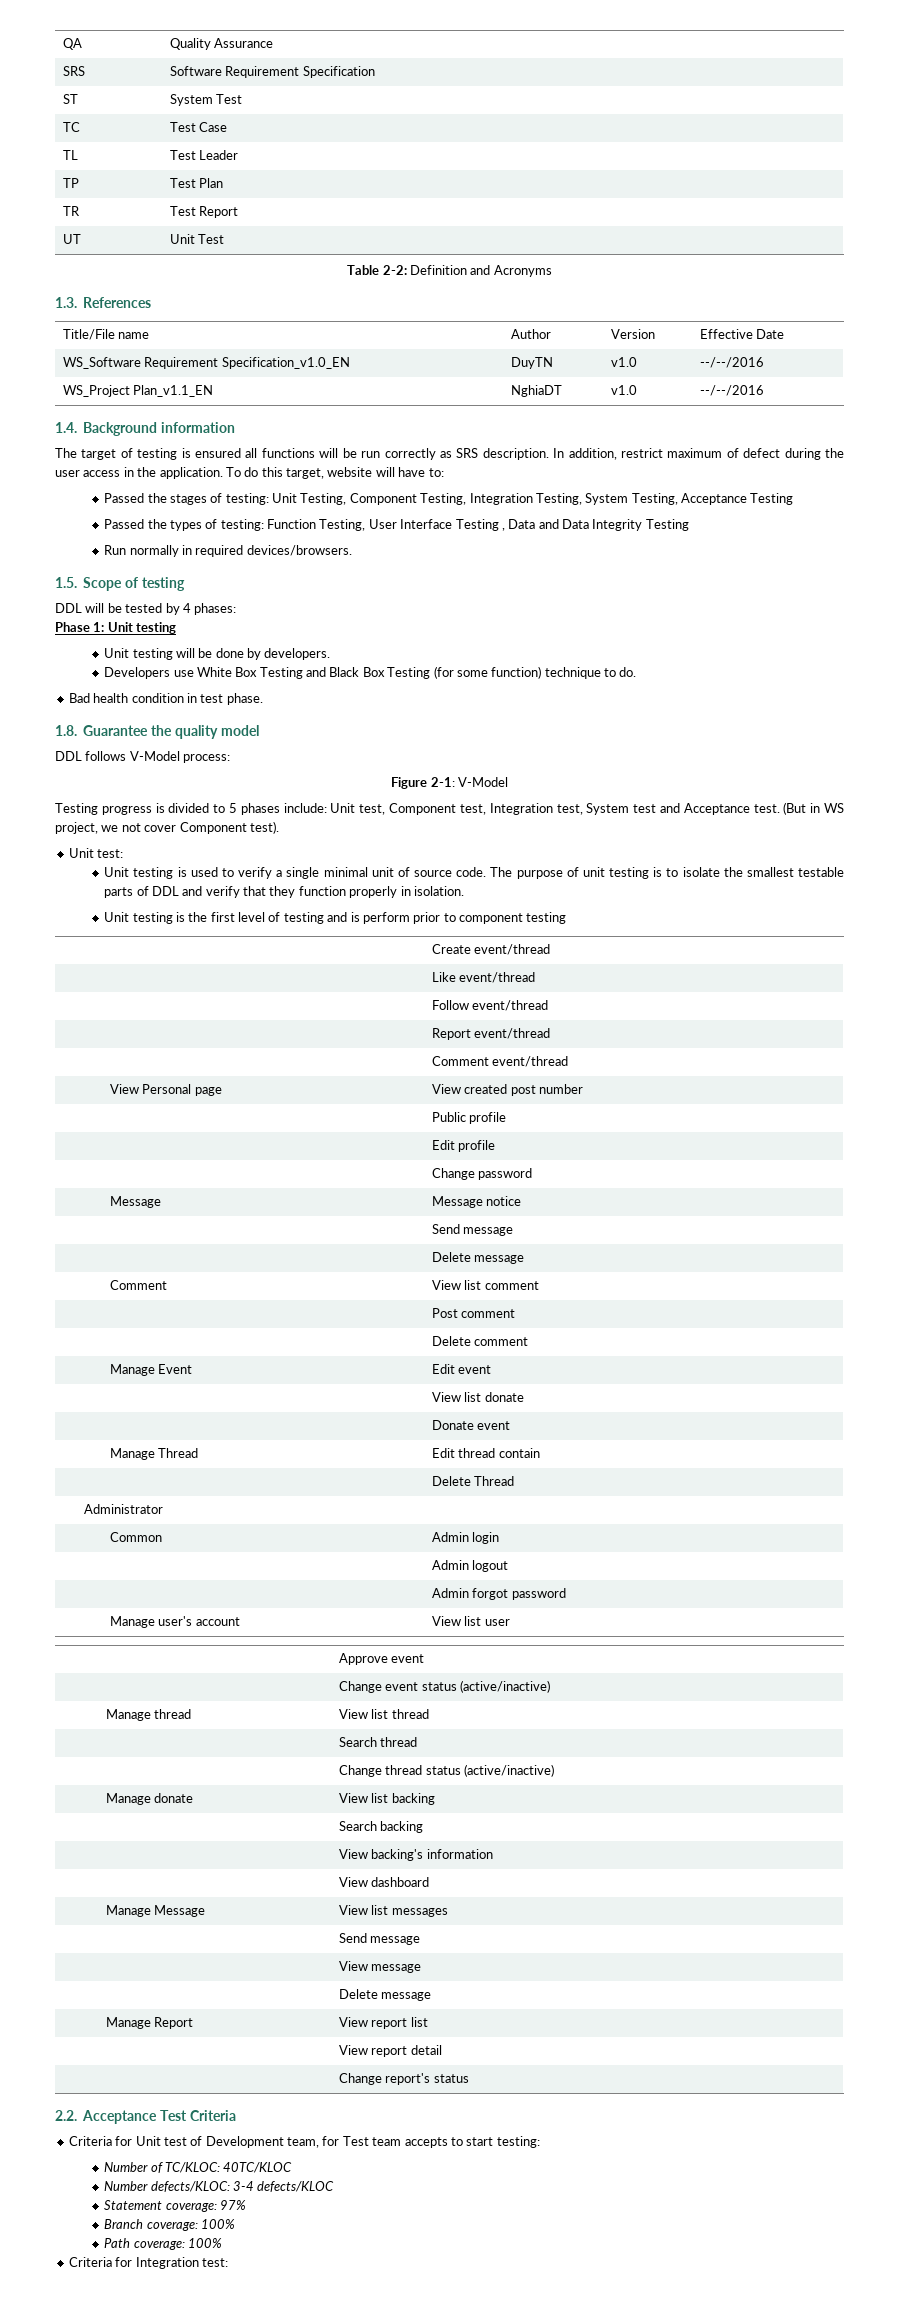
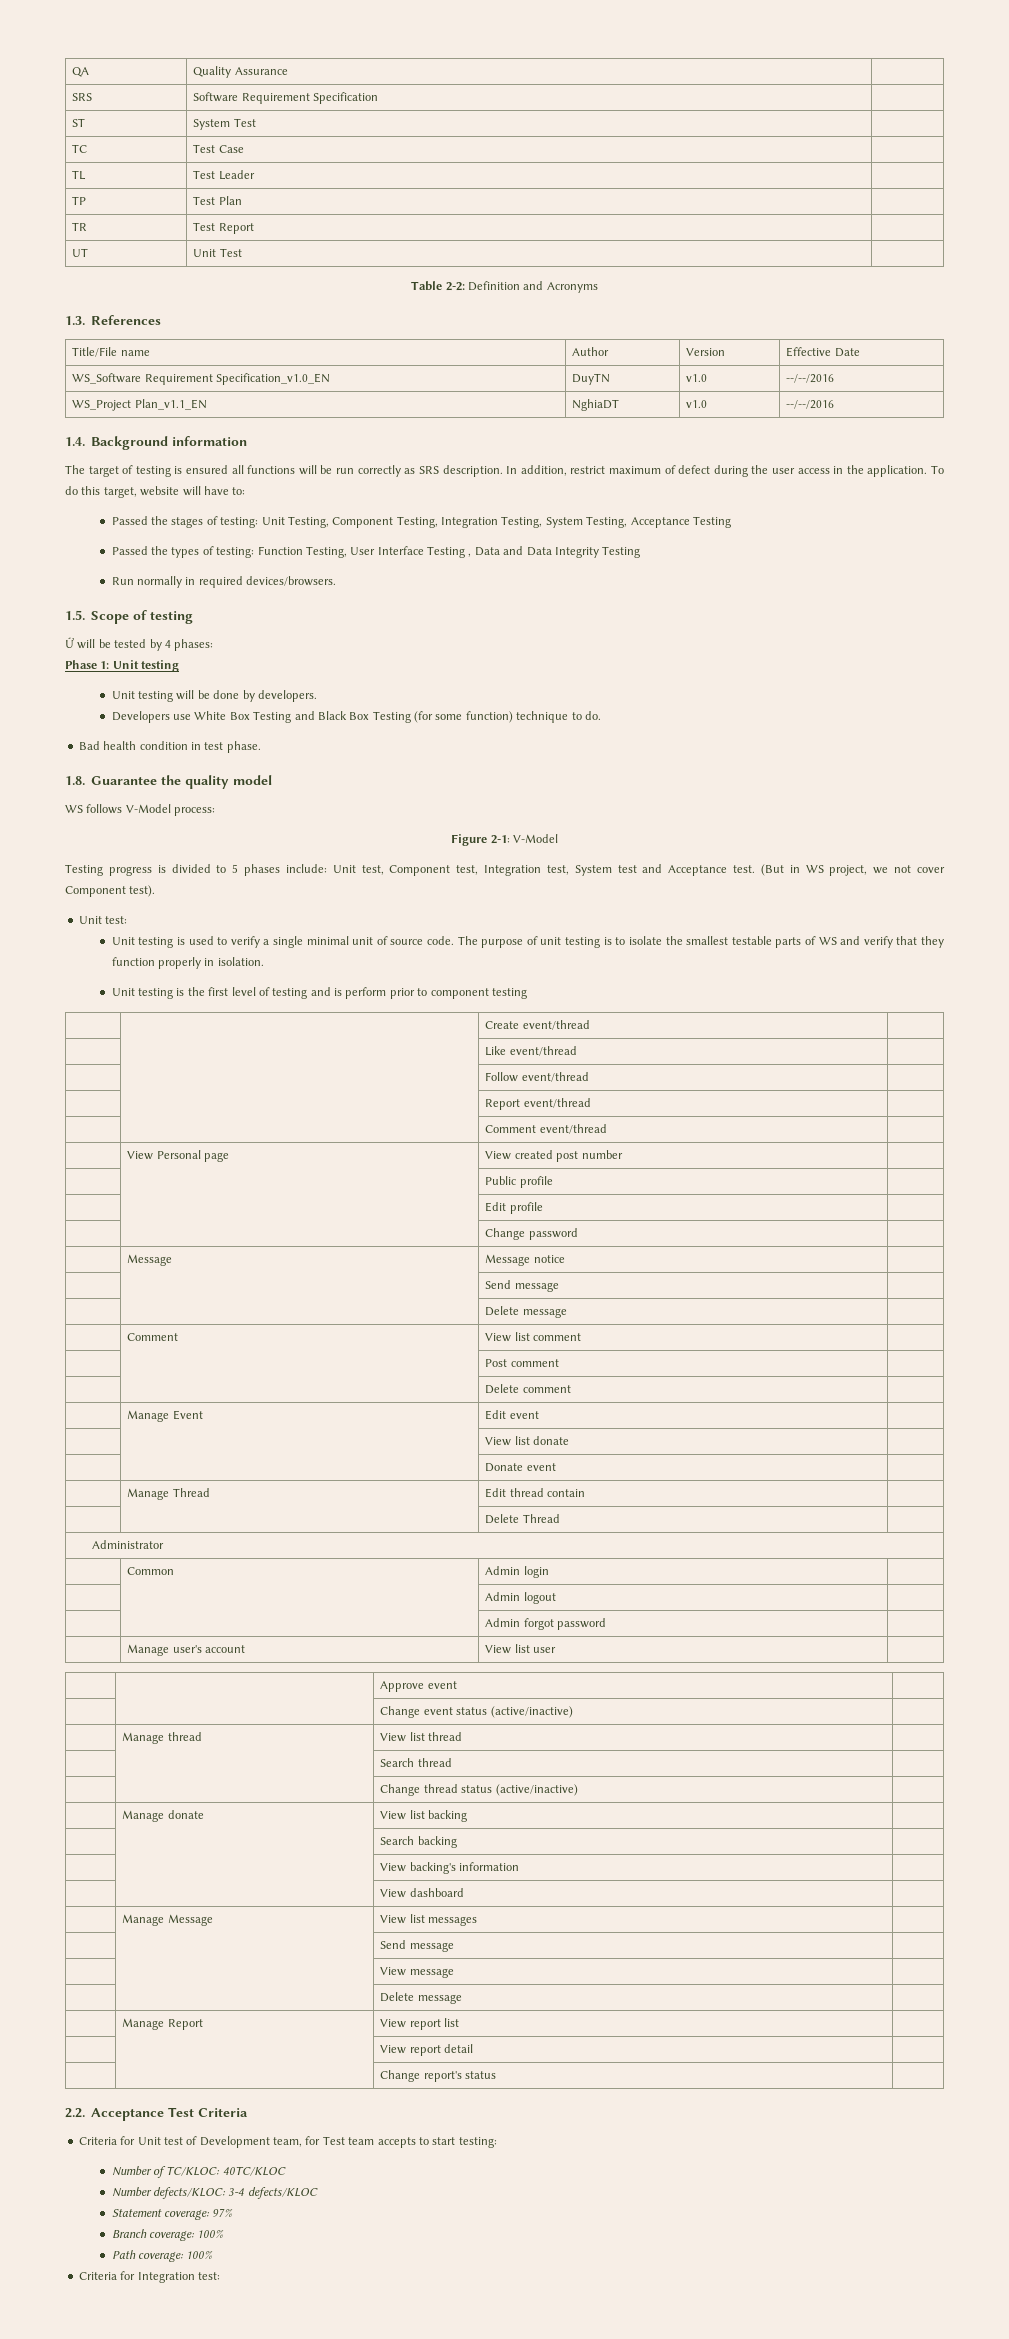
[55,603,82,613] DDL -> [65,637,74,648] Ứ
[55,751,82,761] DDL -> [65,805,83,813] WS
[151,886,179,896] DDL -> [818,937,837,945] WS

